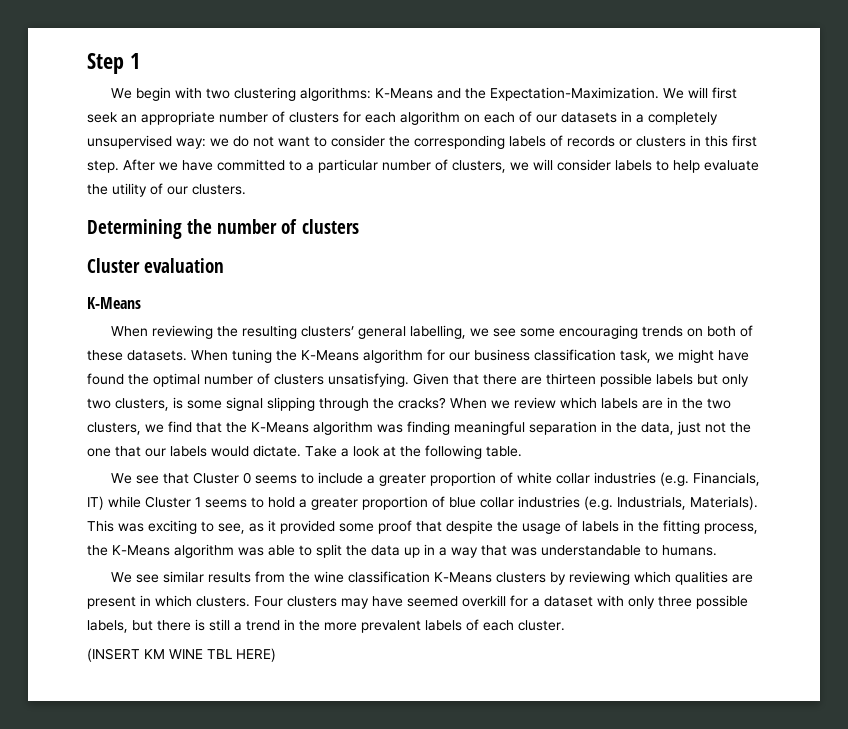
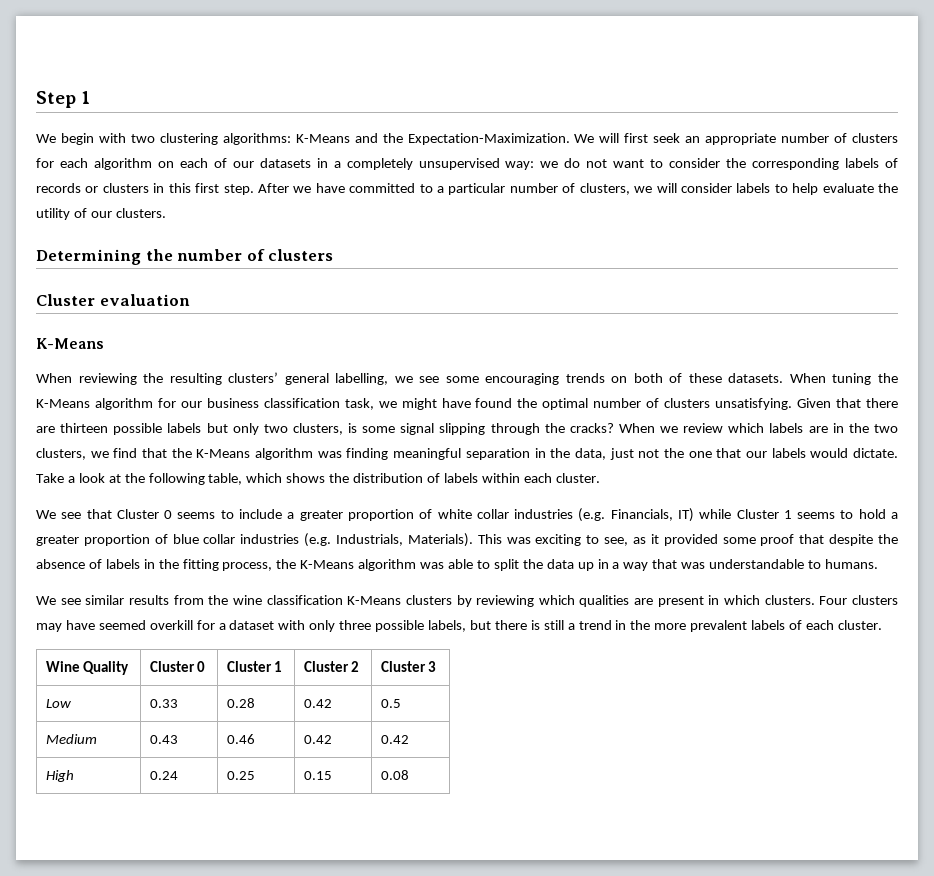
[486,446,522,457] table. -> [208,473,600,485] table, which shows the distribution of labels within each cluster.
[522,523,561,534] usage -> [36,559,85,569] absence
[87,648,276,662] // (INSERT KM WINE TBL HERE) -> [45,661,130,675] [149,661,206,672] [226,661,283,672] [303,661,360,672] [380,661,437,672] [45,699,71,708] [149,699,178,708] [226,698,255,708] [303,699,332,708] [380,699,401,708] [45,734,97,744] [149,735,178,744] [226,734,255,744] [303,735,332,744] [380,735,409,744] [45,770,74,782] [149,771,178,780] [226,771,255,780] [303,771,332,780] [380,770,409,780] // Wine Quality | Cluster 0 | Cluster 1 | Cluster 2 | Cluster 3 // Low | 0.33 | 0.28 | 0.42 | 0.5 // Medium | 0.43 | 0.46 | 0.42 | 0.42 // High | 0.24 | 0.25 | 0.15 | 0.08

